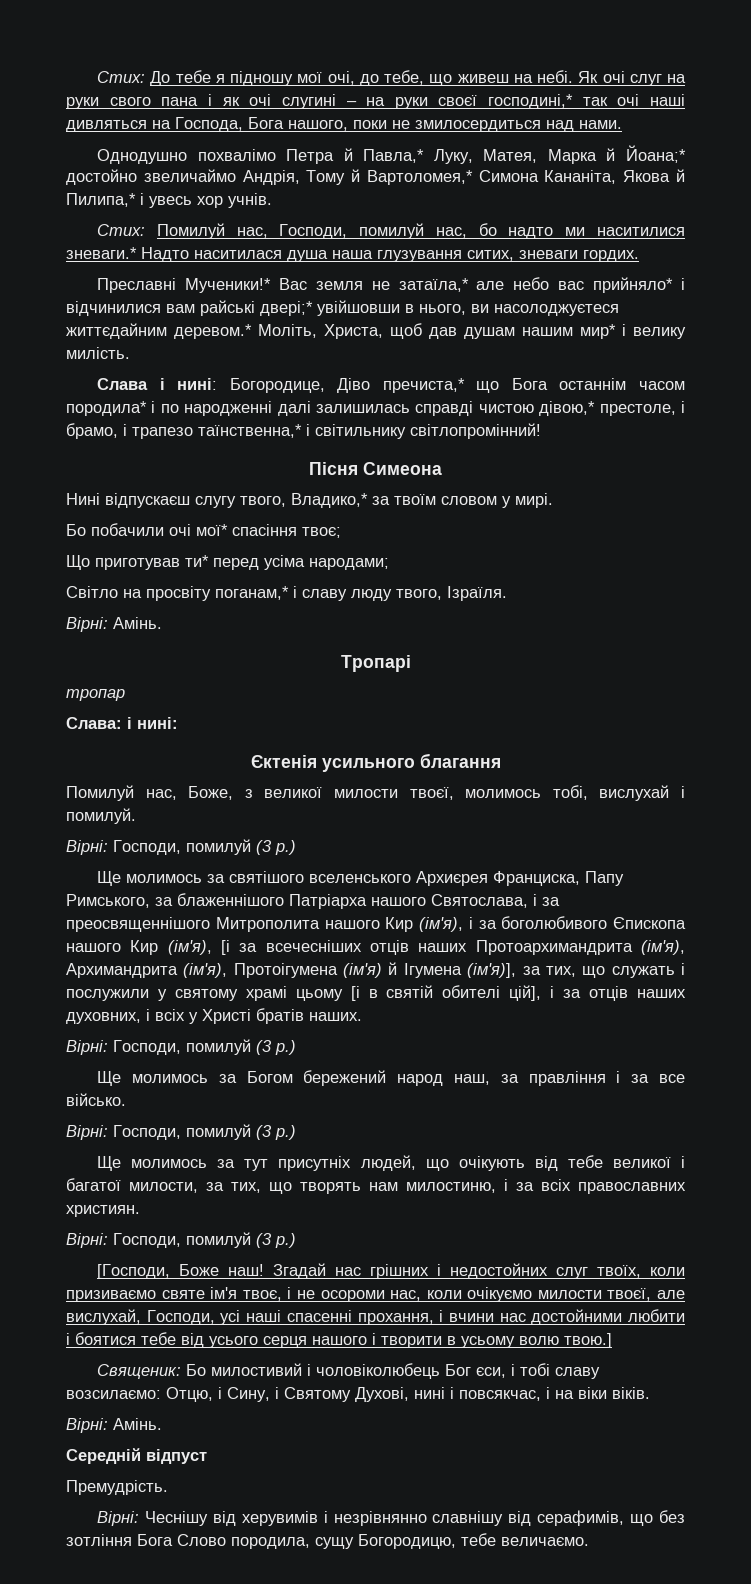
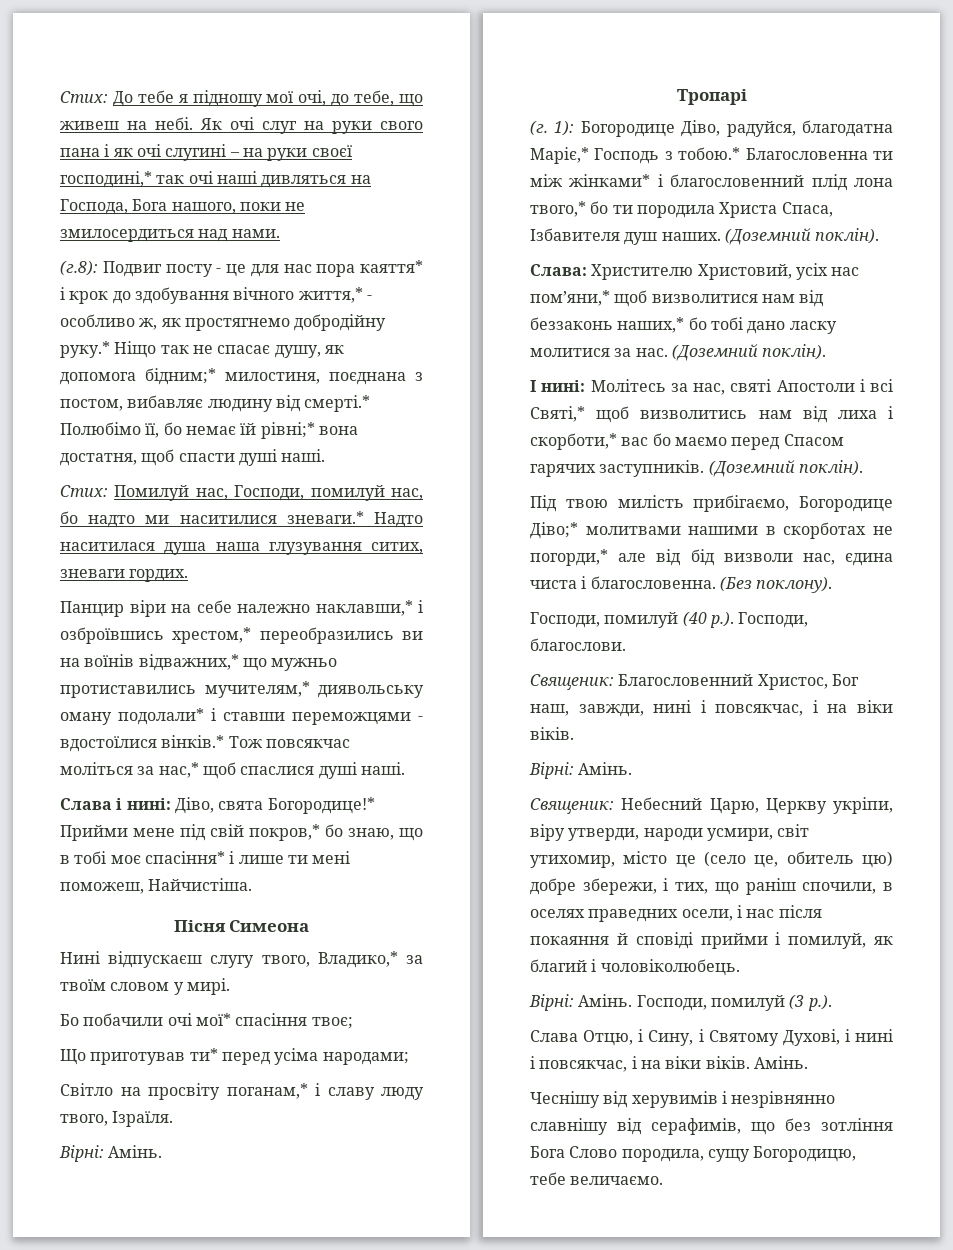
[97,145,686,164] [66,169,685,185] [66,193,272,208] Однодушно похвалімо Петра й Павла,* Луку, Матея, Марка й Йоана;* достойно звеличаймо Андрія, Тому й Вартоломея,* Симона Кананіта, Якова й Пилипа,* і увесь хор учнів. -> [60,260,423,277] [60,287,372,304] [60,314,387,331] [60,341,344,358] [60,368,423,385] [60,395,371,412] [60,422,358,439] [60,449,326,466] (г.8): Подвиг посту - це для нас пора каяття* і крок до здобування вічного життя,* - особливо ж, як простягнемо добродійну руку.* Ніщо так не спасає душу, як допомога бідним;* милостиня, поєднана з постом, вибавляє людину від смерті.* Полюбімо її, бо немає їй рівні;* вона достатня, щоб спасти душі наші.
[97,277,685,293] [66,300,619,316] [66,323,686,339] [66,347,130,359] [97,378,685,393] [66,401,685,416] [66,423,541,439] Преславні Мученики!* Вас земля не затаїла,* але небо вас прийняло* і відчинилися вам райські двері;* увійшовши в нього, ви насолоджуєтеся життєдайним деревом.* Моліть, Христа, щоб дав душам нашим мир* і велику милість. // Слава і нині: Богородице, Діво пречиста,* що Бога останнім часом породила* і по народженні далі залишилась справді чистою дівою,* престоле, і брамо, і трапезо таїнственна,* і світильнику світлопромінний! -> [60,600,423,617] [60,627,423,644] [60,654,338,671] [60,681,424,698] [60,708,423,725] [60,735,350,752] [60,762,405,779] [60,797,375,814] [60,824,423,841] [60,851,351,864] [60,878,253,894] Панцир віри на себе належно наклавши,* і озброївшись хрестом,* переобразились ви на воїнів відважних,* що мужньо протиставились мучителям,* диявольську оману подолали* і ставши переможцями - вдостоїлися вінків.* Тож повсякчас моліться за нас,* щоб спаслися душі наші. // Слава і нині: Діво, свята Богородице!* Прийми мене під свій покров,* бо знаю, що в тобі моє спасіння* і лише ти мені поможеш, Найчистіша.
[66,689,125,701] [66,717,178,729] [250,753,501,772] [66,785,686,801] [66,808,136,824] [66,839,296,855] [97,871,625,886] [66,893,560,909] [66,916,686,932] [66,940,685,955] [66,962,686,978] [66,985,686,1001] [66,1008,362,1024] [66,1039,296,1055] [97,1070,685,1086] [66,1093,126,1106] [66,1124,296,1140] [97,1155,685,1171] [66,1178,686,1194] [66,1205,140,1217] [66,1232,296,1248] [97,1263,686,1279] [66,1287,685,1302] [66,1309,685,1325] [66,1332,612,1348] [97,1363,601,1379] [66,1387,409,1402] тропар // Слава: і нині: // Єктенія усильного благання // Помилуй нас, Боже, з великої милости твоєї, молимось тобі, вислухай і помилуй. // Вірні: Господи, помилуй (3 р.) // Ще молимось за святішого вселенського Архиєрея Франциска, Папу Римського, за блаженнішого Патріарха нашого Святослава, і за преосвященнішого Митрополита нашого Кир (ім'я), і за боголюбивого Єпископа нашого Кир (ім'я), [і за всечесніших отців наших Протоархимандрита (ім'я), Архимандрита (ім'я), Протоігумена (ім'я) й Ігумена (ім'я)], за тих, що служать і послужили у святому храмі цьому [і в святій обителі цій], і за отців наших духовних, і всіх у Христі братів наших. // Вірні: Господи, помилуй (3 р.) // Ще молимось за Богом бережений народ наш, за правління і за все військо. // Вірні: Господи, помилуй (3 р.) // Ще молимось за тут присутніх людей, що очікують від тебе великої і багатої милости, за тих, що творять нам милостиню, і за всіх православних християн. // Вірні: Господи, помилуй (3 р.) // [Господи, Боже наш! Згадай нас грішних і недостойних слуг твоїх, коли призиваємо святе ім'я твоє, і не осороми нас, коли очікуємо милости твоєї, але вислухай, Господи, усі наші спасенні прохання, і вчини нас достойними любити і боятися тебе від усього серця нашого і творити в усьому волю твою.] // Священик: Бо милостивий і чоловіколюбець Бог єси, і тобі славу возсилаємо: Отцю, і Сину, і Святому Духові, -> [530,120,893,137] [530,147,893,164] [530,174,894,191] [530,201,833,218] [530,228,880,245] [530,263,860,280] [530,290,824,307] [530,317,837,334] [530,344,827,361] [530,379,893,395] [530,406,893,423] [530,433,844,450] [530,460,863,477] [530,495,893,512] [530,522,893,539] [530,549,893,566] [530,576,833,593] [530,611,809,628] [530,638,626,651] [530,674,859,690] [530,704,644,717] (г. 1): Богородице Діво, радуйся, благодатна Маріє,* Господь з тобою.* Благословенна ти між жінками* і благословенний плід лона твого,* бо ти породила Христа Спаса, Ізбавителя душ наших. (Доземний поклін). // Слава: Христителю Христовий, усіх нас пом’яни,* щоб визволитися нам від беззаконь наших,* бо тобі дано ласку молитися за нас. (Доземний поклін). // І нині: Молітесь за нас, святі Апостоли і всі Святі,* щоб визволитись нам від лиха і скорботи,* вас бо маємо перед Спасом гарячих заступників. (Доземний поклін). // Під твою милість прибігаємо, Богородице Діво;* молитвами нашими в скорботах не погорди,* але від бід визволи нас, єдина чиста і благословенна. (Без поклону). // Господи, помилуй (40 р.). Господи, благослови. // Священик: Благословенний Христос, Бог наш, завжди,
[66,1448,207,1464] [66,1480,168,1495] [97,1511,140,1526] Середній відпуст // Премудрість. // Вірні: -> [530,797,893,814] [530,824,810,841] [530,851,893,868] [530,878,893,895] [530,905,822,922] [530,932,893,949] [530,959,740,976] [529,994,832,1011] [530,1029,893,1046] [530,1056,808,1072] Священик: Небесний Царю, Церкву укріпи, віру утверди, народи усмири, світ утихомир, місто це (село це, обитель цю) добре збережи, і тих, що раніш спочили, в оселях праведних осели, і нас після покаяння й сповіді прийми і помилуй, як благий і чоловіколюбець. // Вірні: Амінь. Господи, помилуй (3 р.). // Слава Отцю, і Сину, і Святому Духові, і нині і повсякчас, і на віки віків. Амінь. //

